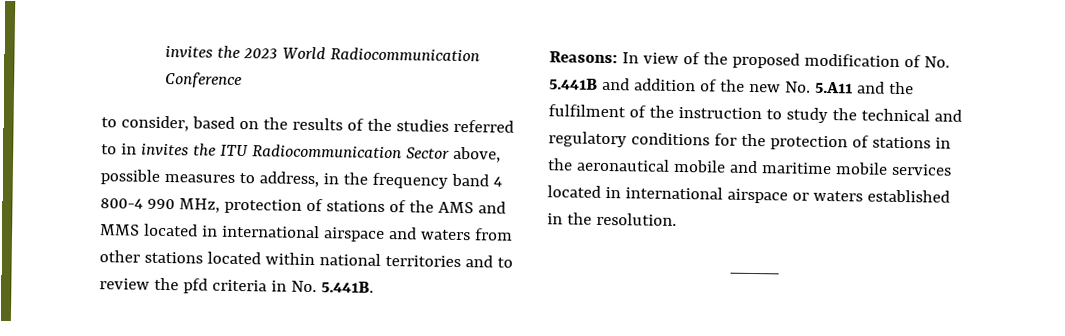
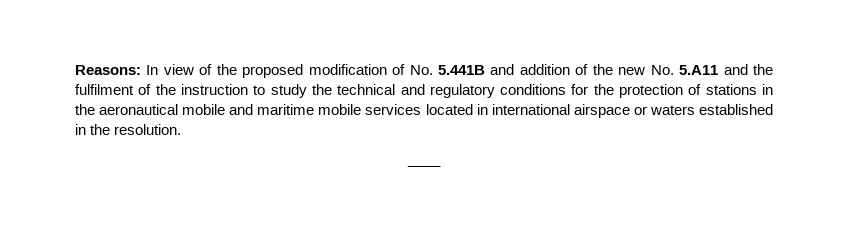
[164,45,480,62] [164,71,242,89] [101,115,514,133] [101,143,501,163] [100,169,502,189] [100,198,506,214] [100,223,513,242] [99,250,513,268] [99,277,374,294] invites the 2023 World Radiocommunication Conference // to consider, based on the results of the studies referred to in invites the ITU Radiocommunication Sector above, possible measures to address, in the frequency band 4 800-4 990 MHz, protection of stations of the AMS and MMS located in international airspace and waters from other stations located within national territories and to review the pfd criteria in No. 5.441B. // -> (75, 70) none

